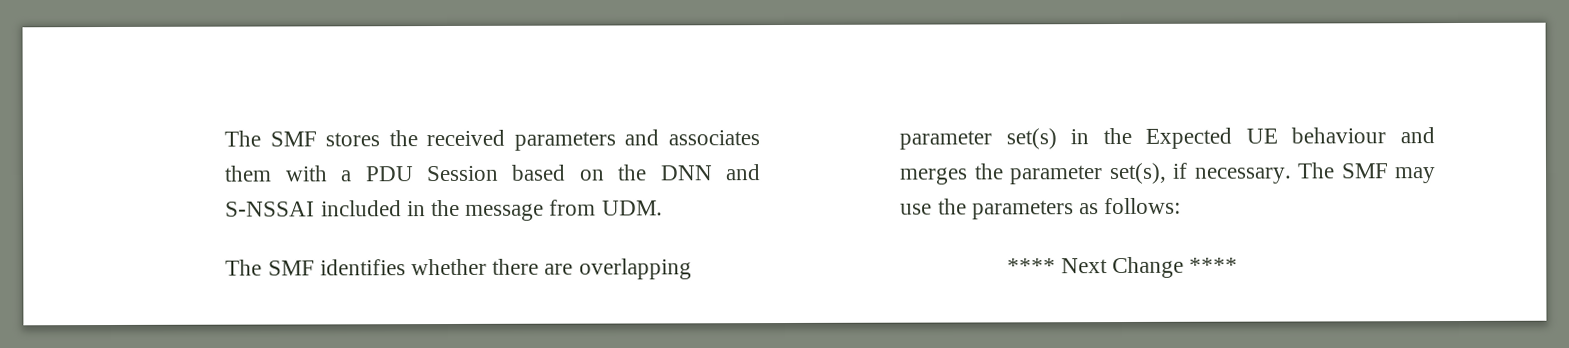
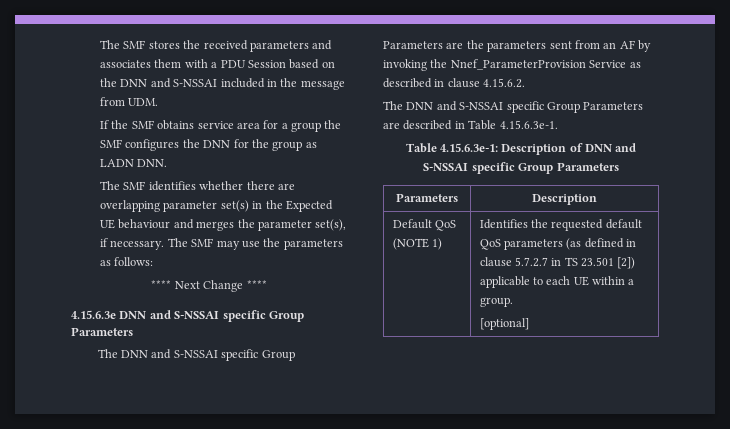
(663, 208) none -> [100,120,342,132] [100,139,317,151] [100,159,168,167] // If the SMF obtains service area for a group the SMF configures the DNN for the group as LADN DNN.
(1239, 265) none -> [71,310,304,322] [71,327,133,336] [97,349,295,361] [383,40,651,52] [383,59,641,71] [383,78,526,88] [383,101,644,113] [383,120,558,130] [405,143,637,155] [423,162,619,174] [396,193,458,202] [532,194,597,205] [392,219,456,231] [392,238,442,250] [479,219,642,231] [479,238,637,250] [479,257,636,269] [479,276,635,288] [479,297,513,307] [479,318,529,330] // 4.15.6.3e DNN and S-NSSAI specific Group Parameters // The DNN and S-NSSAI specific Group Parameters are the parameters sent from an AF by invoking the Nnef_ParameterProvision Service as described in clause 4.15.6.2. // The DNN and S-NSSAI specific Group Parameters are described in Table 4.15.6.3e-1. // Table 4.15.6.3e-1: Description of DNN and S-NSSAI specific Group Parameters // Parameters | Description // Default QoS (NOTE 1) | Identifies the requested default QoS parameters (as defined in clause 5.7.2.7 in TS 23.501 [2]) applicable to each UE within a group. // [optional]

